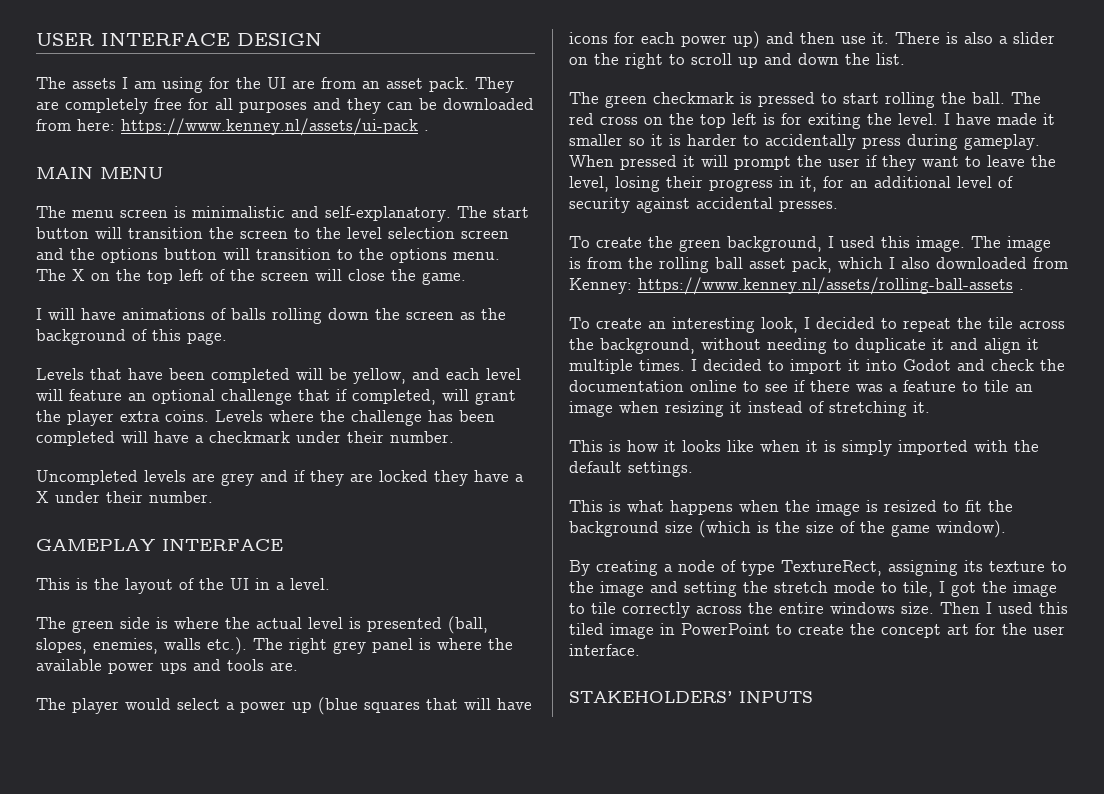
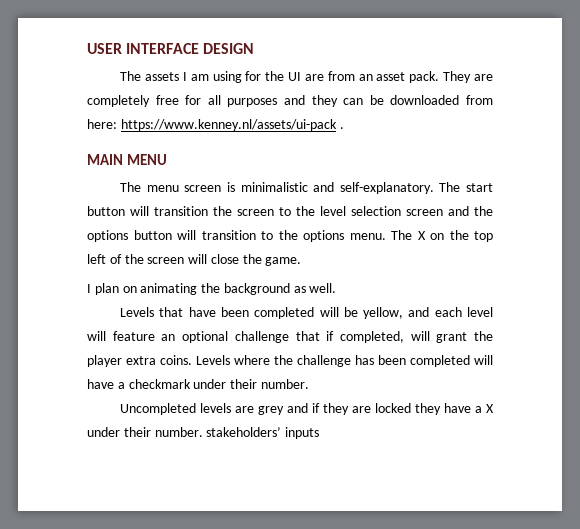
[48,308,506,324] [36,329,227,345] will have animations of balls rolling down the screen as the background of this page. -> [94,283,337,295] plan on animating the background as well.
[36,538,283,551] [36,578,330,594] [36,616,488,634] [36,637,513,655] [36,659,298,674] [36,697,532,715] [569,31,1055,49] [569,53,905,69] [569,92,1041,108] [569,113,1055,129] [569,134,1040,150] [569,155,1056,171] [569,176,1013,192] [569,197,838,213] [569,236,1051,252] [569,257,1068,273] [569,277,1024,295] [569,317,1065,333] [569,338,1039,354] [569,359,1065,374] [569,380,1033,392] [569,401,930,417] [569,440,1039,456] [569,461,693,477] [569,500,1013,516] [569,520,1006,538] [569,560,1067,576] [569,581,1057,597] [569,602,1068,618] [569,623,1065,639] [569,644,640,656] [569,691,813,703] // GAMEPLAY INTERFACE // This is the layout of the UI in a level. // The green side is where the actual level is presented (ball, slopes, enemies, walls etc.). The right grey panel is where the available power ups and tools are. // The player would select a power up (blue squares that will have icons for each power up) and then use it. There is also a slider on the right to scroll up and down the list. // The green checkmark is pressed to start rolling the ball. The red cross on the top left is for exiting the level. I have made it smaller so it is harder to accidentally press during gameplay. When pressed it will prompt the user if they want to leave the level, losing their progress in it, for an additional level of security against accidental presses. // To create the green background, I used this image. The image is from the rolling ball asset pack, which I also downloaded from Kenney: https://www.kenney.nl/assets/rolling-ball-assets . // To create an interesting look, I decided to repeat the tile across the background, without needing to duplicate it and align it multiple times. I decided to import it into Godot and check the documentation online to see if there was a feature to tile an image when resizing it instead of stretching it. // This is how it looks like when it is simply imported with the default settings. // This is what happens when the image is resized to fit the background size (which is the size of the game window). // By creating a node of type TextureRect, assigning its texture to the image and setting the stretch mode to tile, I got the image to tile correctly across the entire windows size. Then I used this tiled image in PowerPoint to create the concept art for the user interface. // STAKEHOLDERS’ INPUTS -> [206,427,320,439] stakeholders’ inputs

